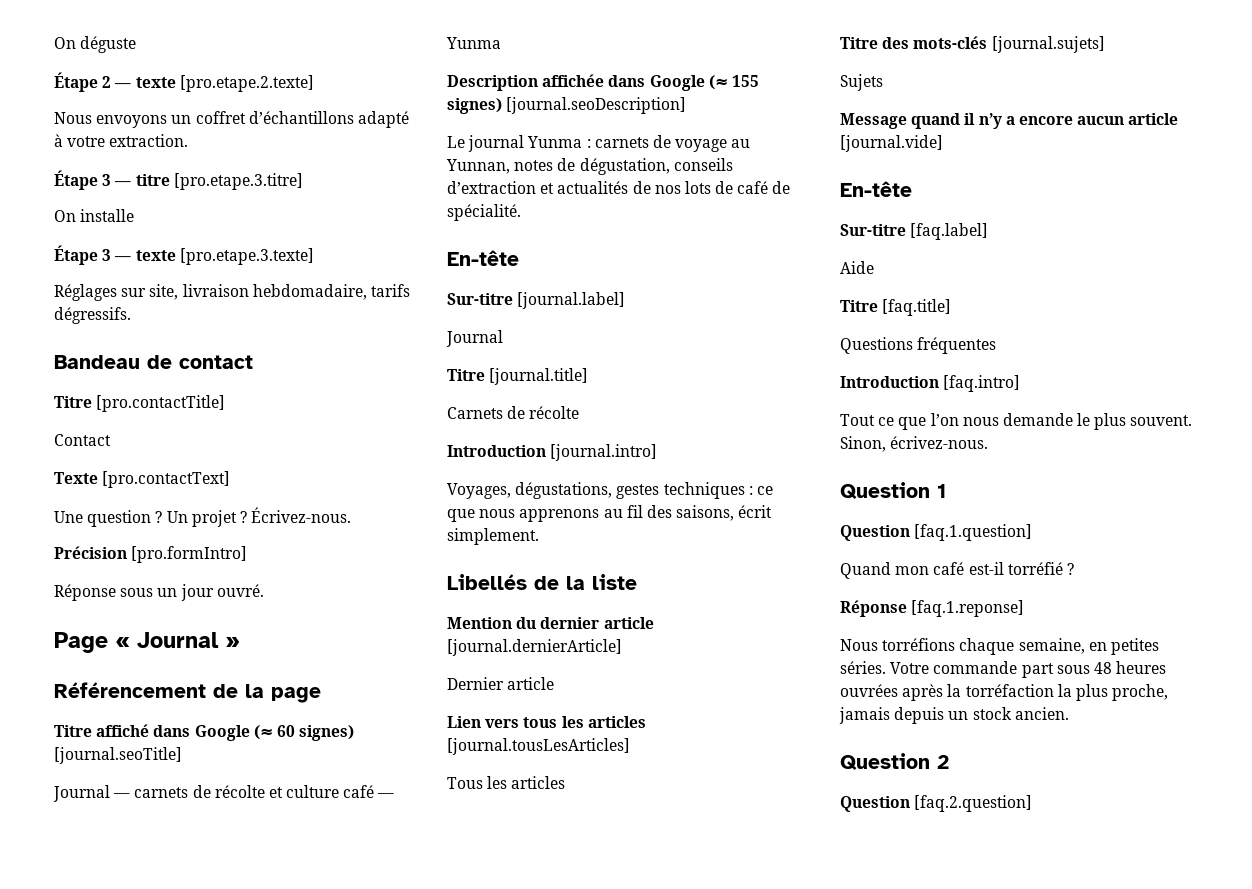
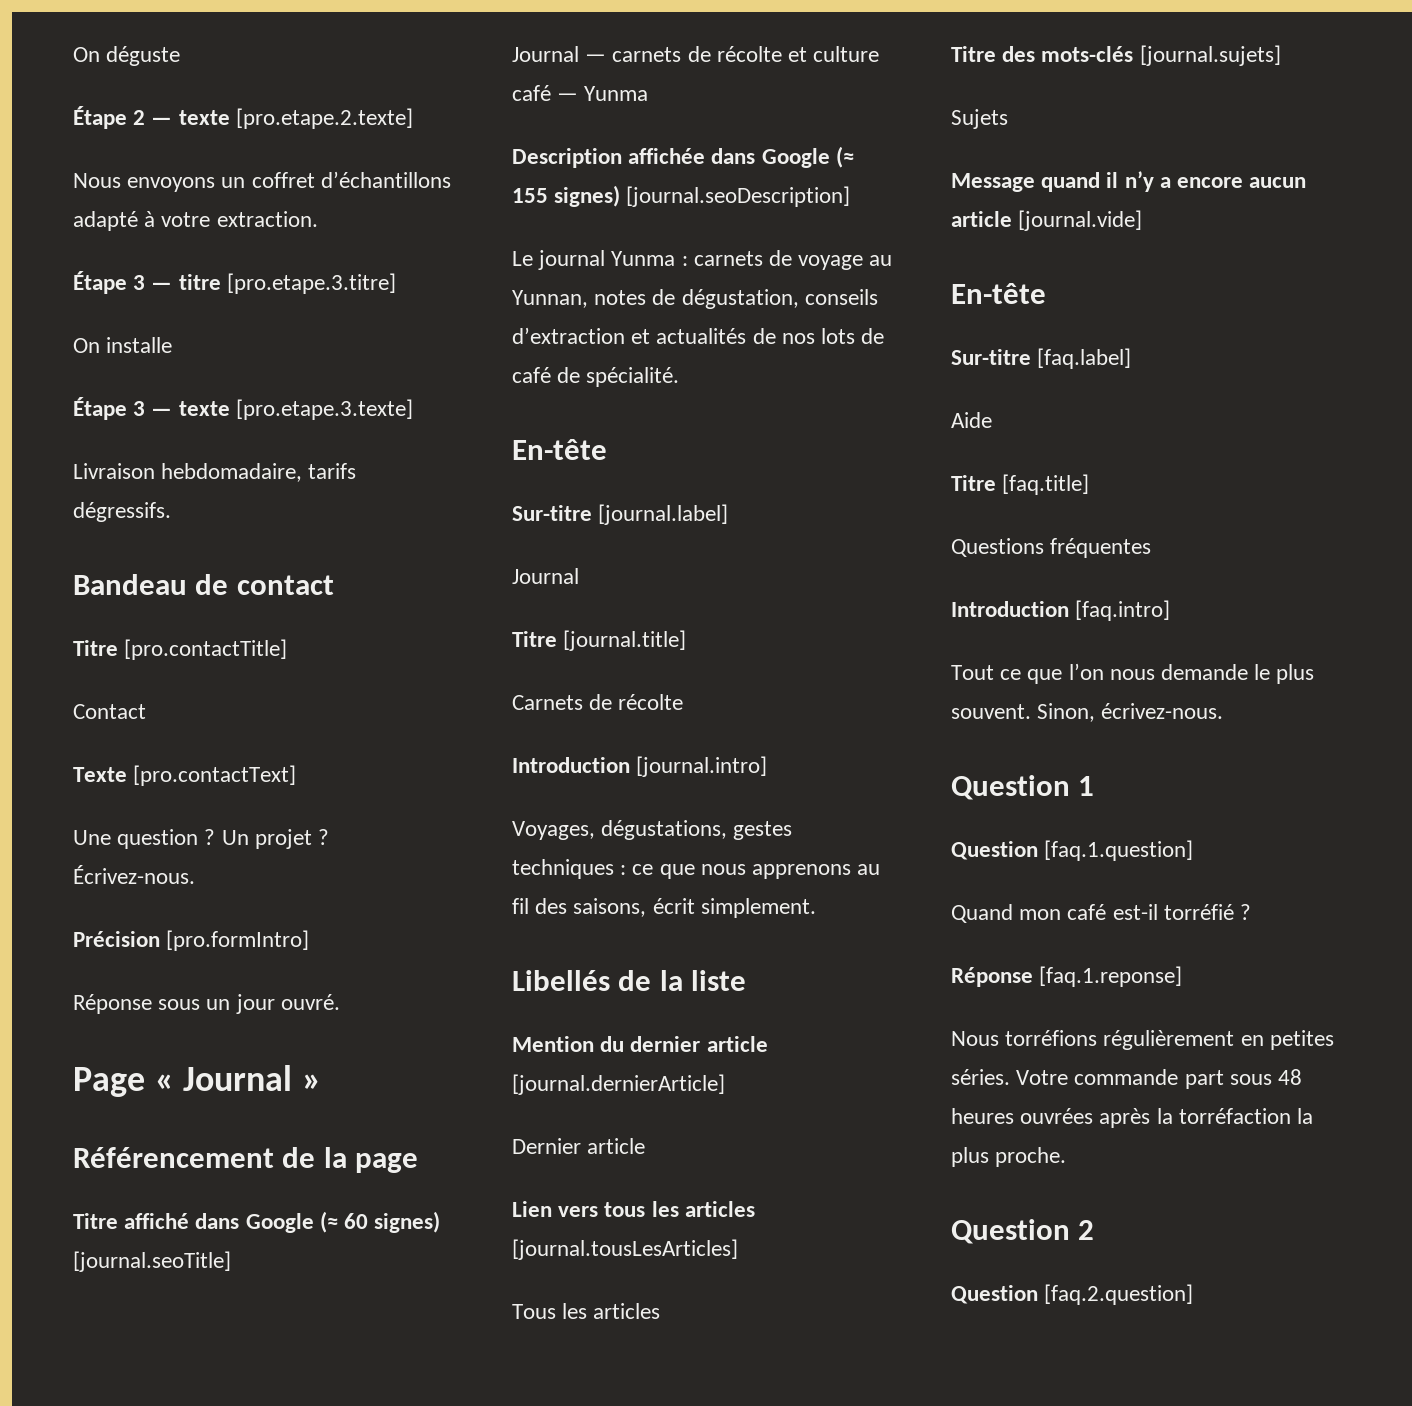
[54,284,249,301] Réglages sur site, livraison -> [73,463,155,479] Livraison
[959,638,1085,655] chaque semaine, -> [1103,1030,1235,1050] régulièrement
[1112,684,1169,701] [839,707,1069,724] proche, jamais depuis un stock ancien. -> [995,1147,1067,1167] proche.

